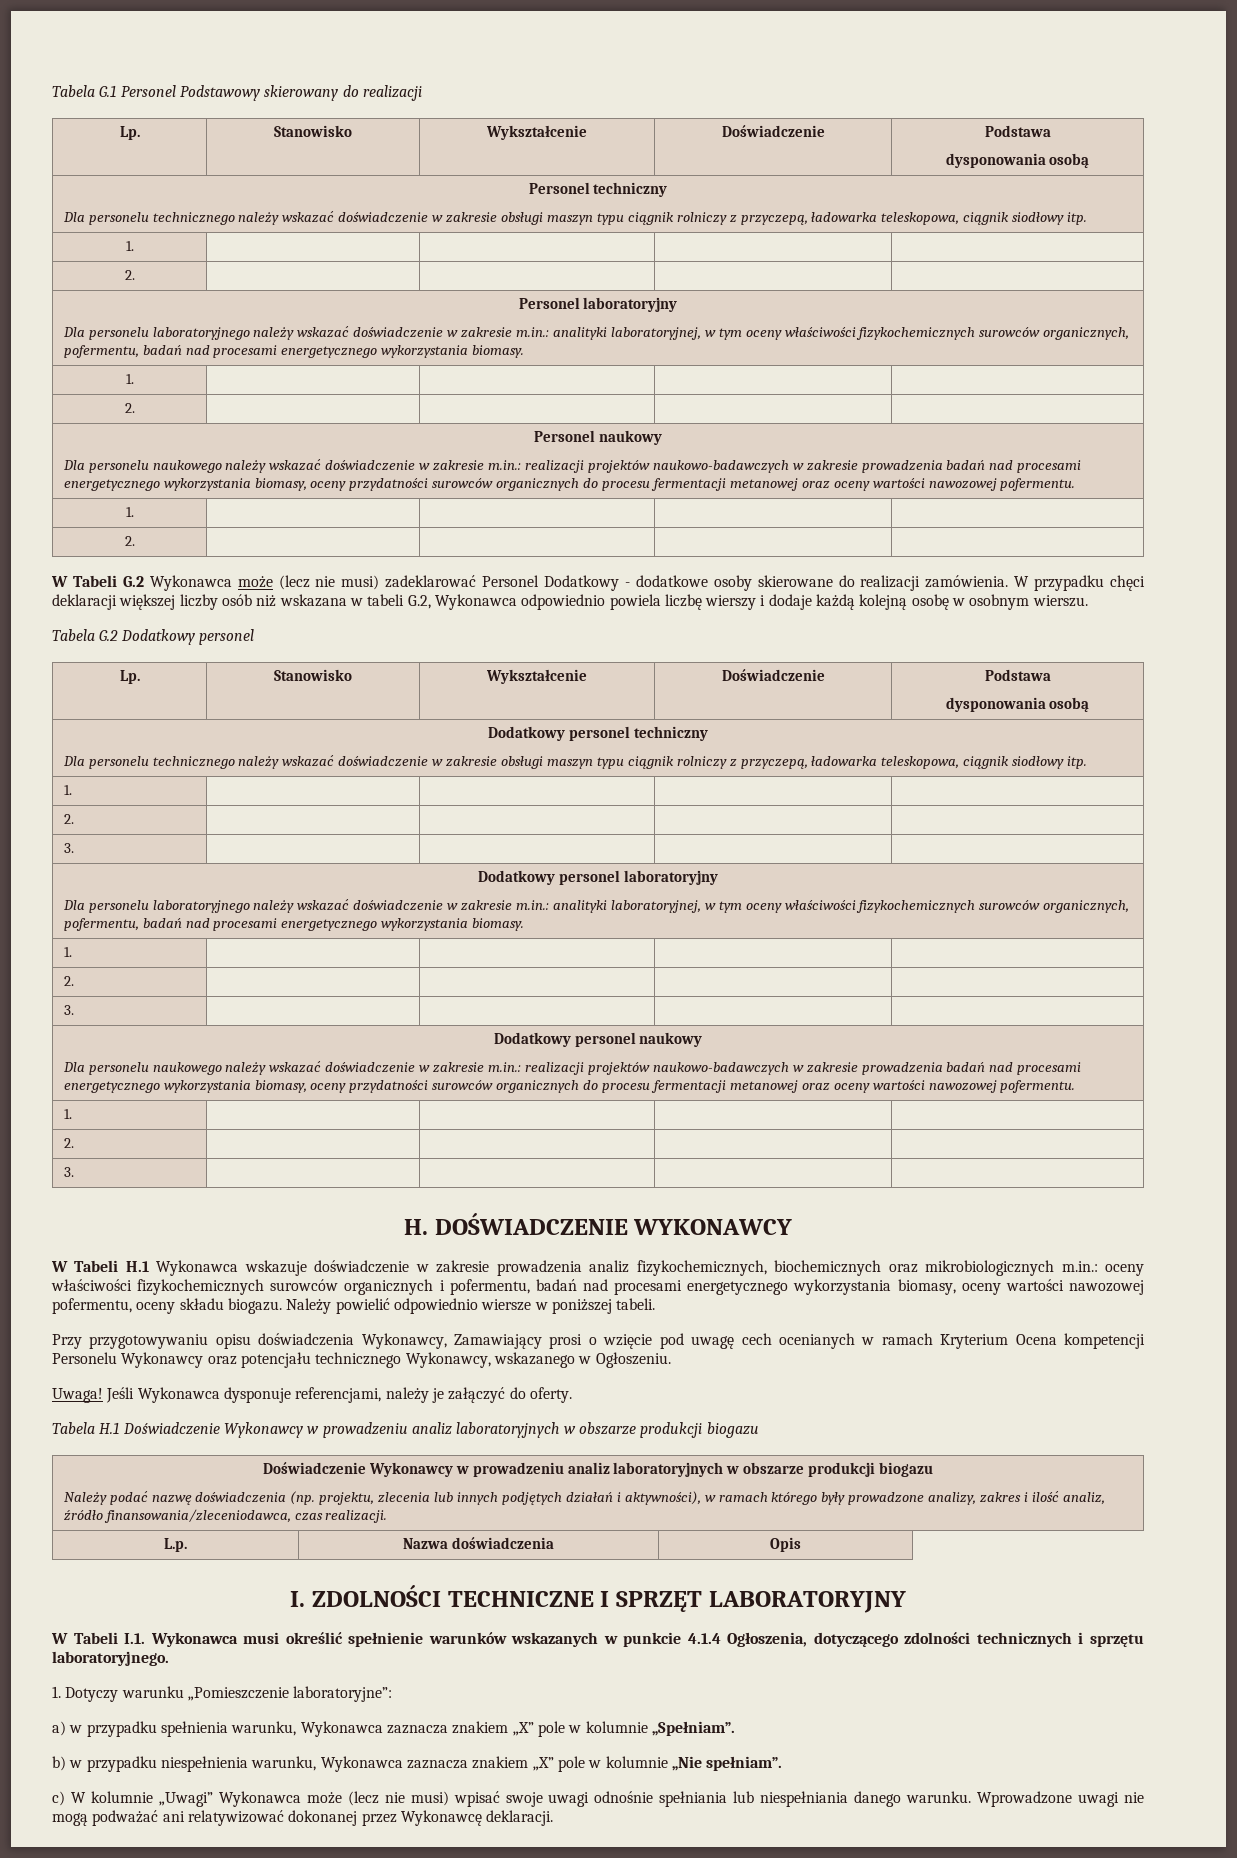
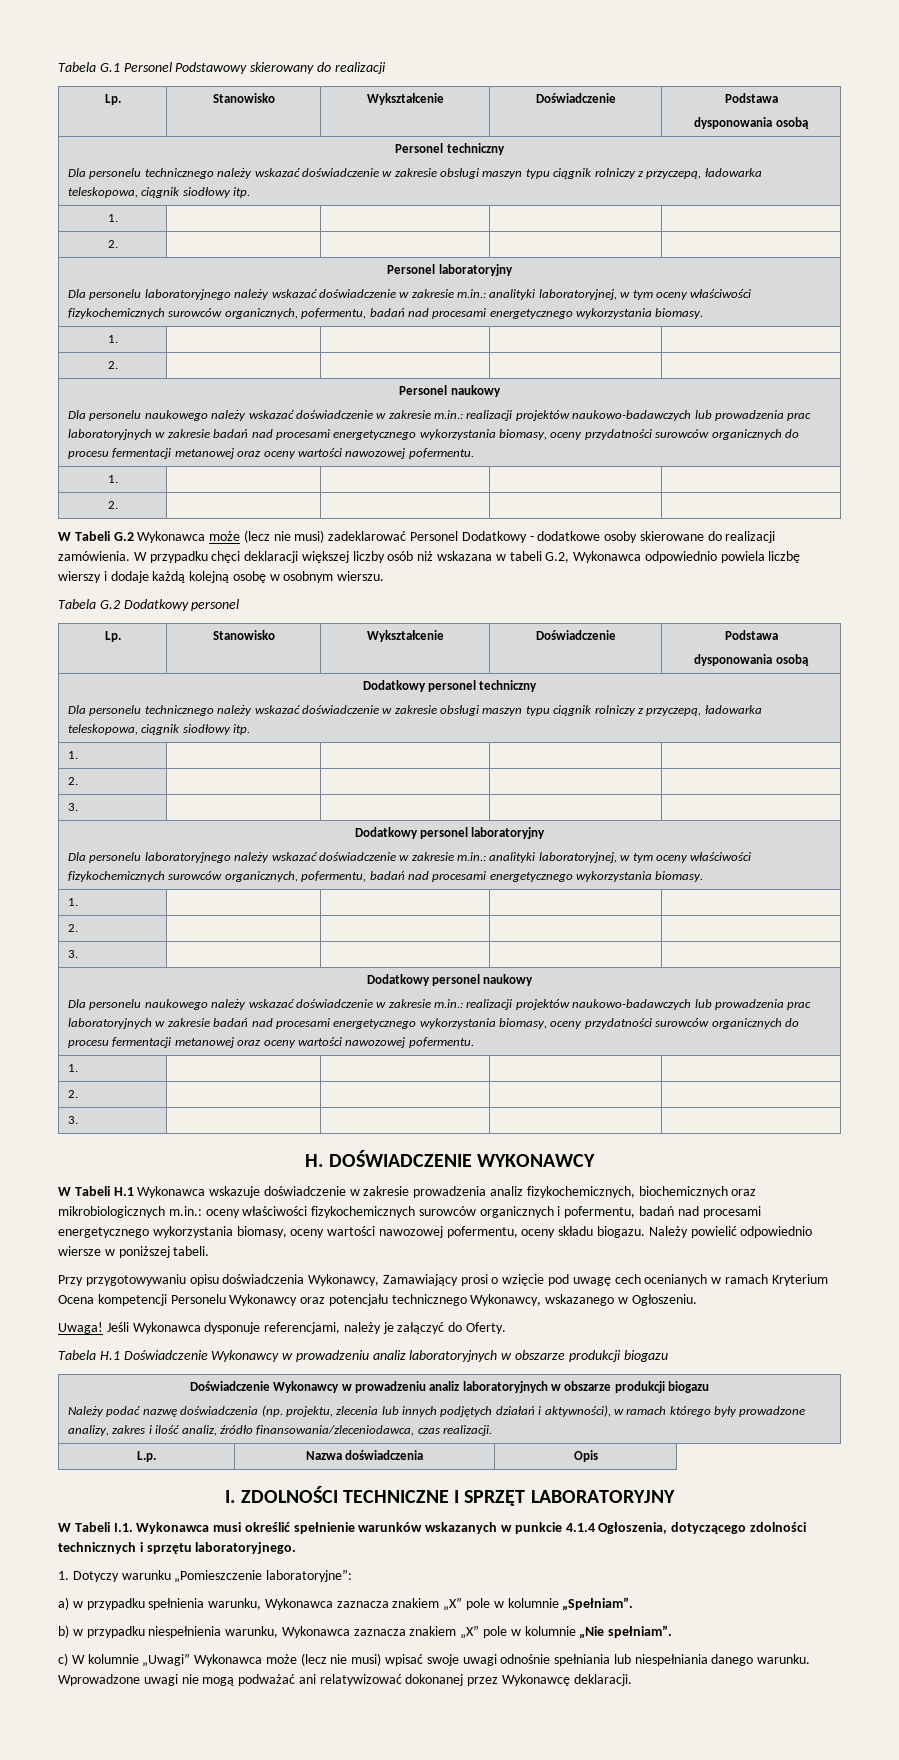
[792,460,943,473] w zakresie prowadzenia -> [694,410,812,421] [68,429,210,440] lub prowadzenia prac laboratoryjnych w zakresie
[792,1062,943,1075] w zakresie prowadzenia -> [694,999,812,1010] [68,1018,210,1029] lub prowadzenia prac laboratoryjnych w zakresie
[529,1387,572,1403] oferty. -> [466,1322,507,1334] Oferty.

